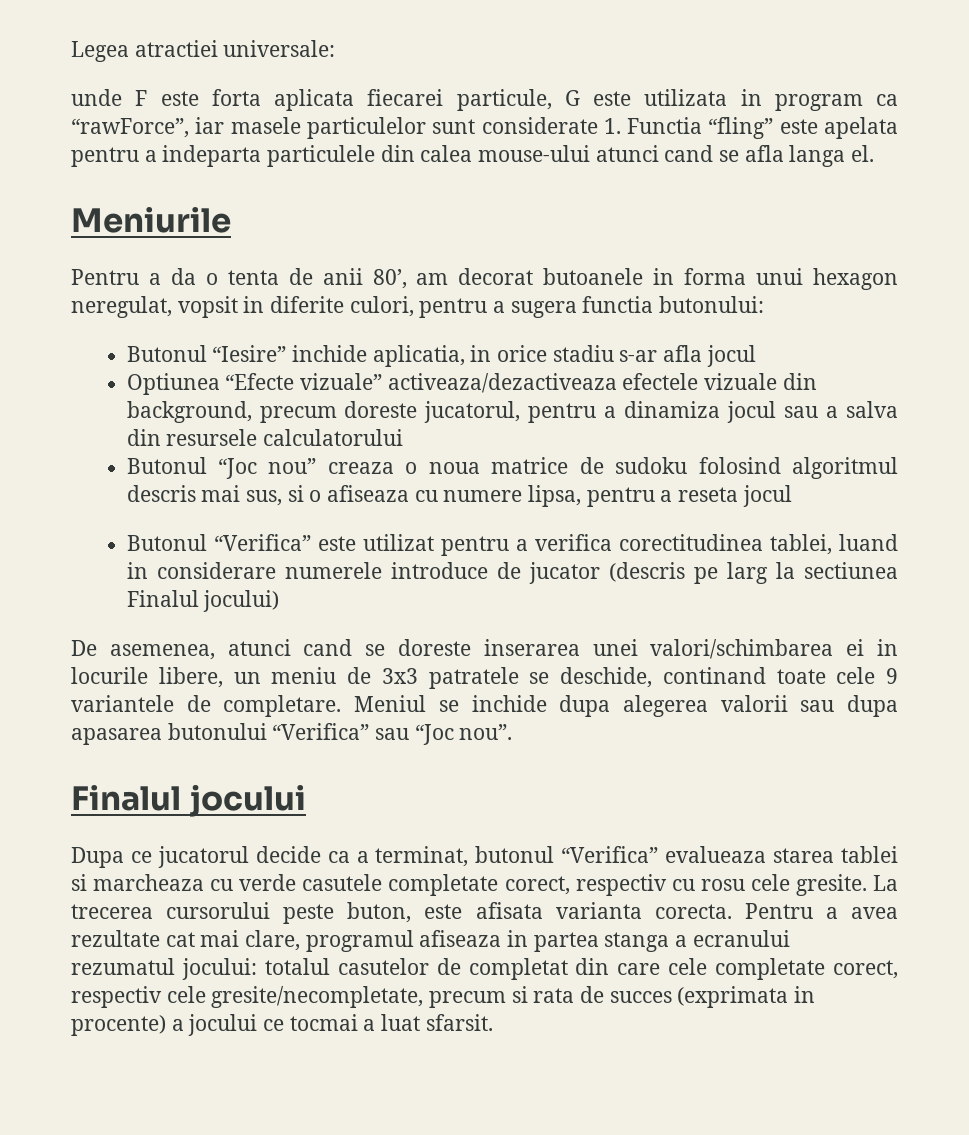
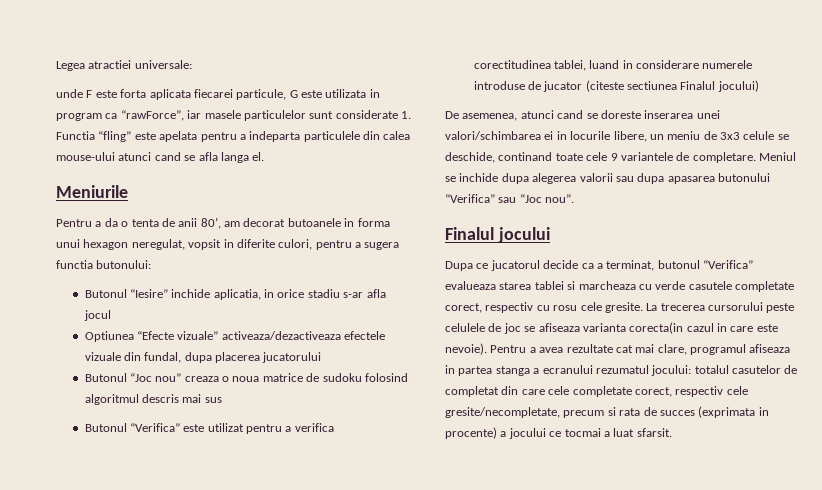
[126,401,898,423] [126,429,403,446] background, precum doreste jucatorul, pentru a dinamiza jocul sau a salva din resursele calculatorului -> [144,352,322,363] fundal, dupa placerea jucatorului
[245,485,792,507] sus, si o afiseaza cu numere lipsa, pentru a reseta jocul -> [204,397,222,403] sus
[390,562,488,579] introduce -> [473,81,525,90] introduse
[608,562,795,584] (descris pe larg la -> [585,80,624,92] (citeste
[428,667,519,689] patratele -> [743,131,775,140] celule
[347,902,732,923] buton, este afisata varianta corecta. -> [445,322,778,334] [445,343,487,355] celulele de joc se afiseaza varianta corecta(in cazul in care este nevoie).

